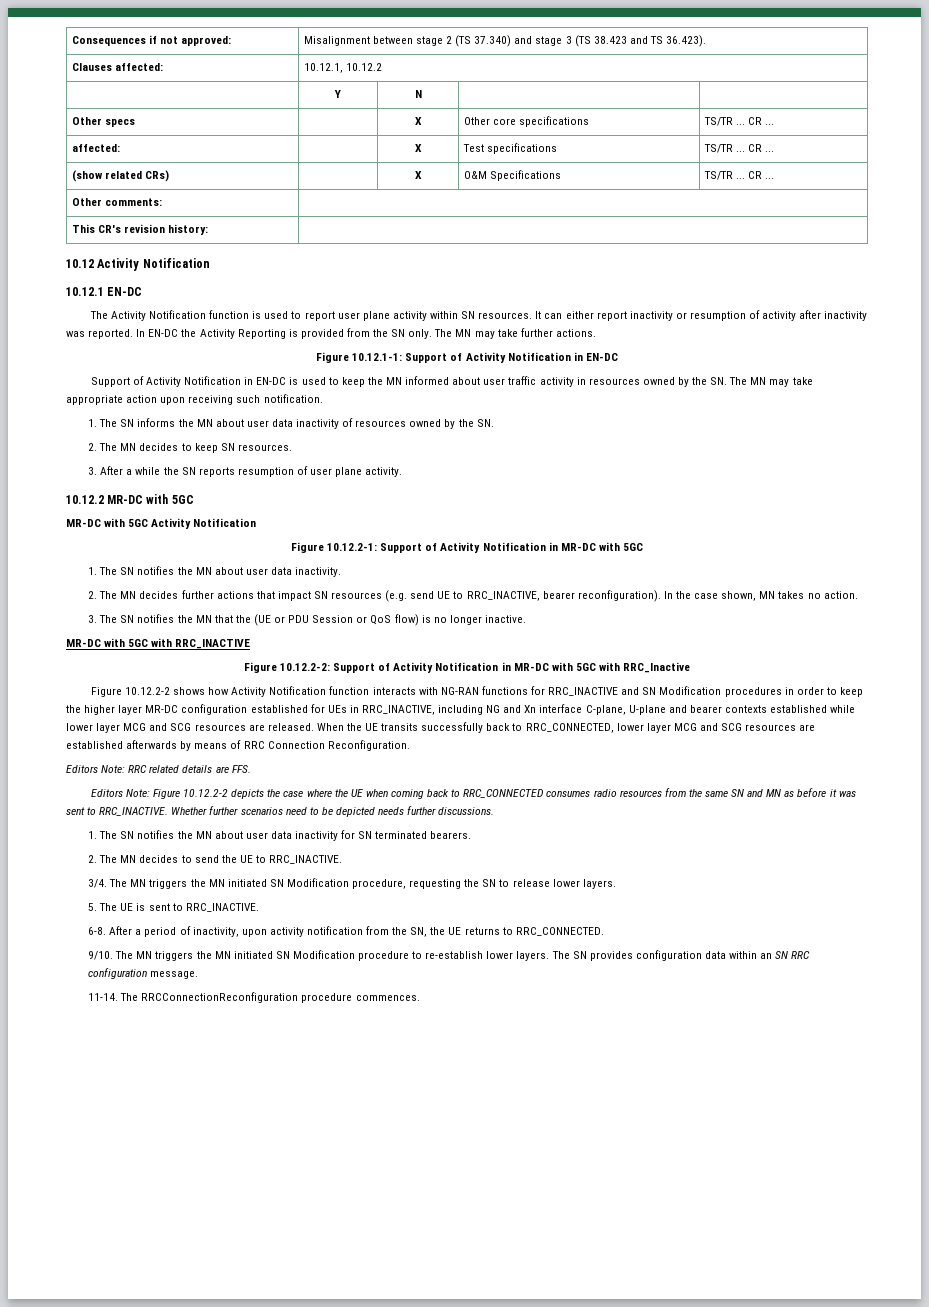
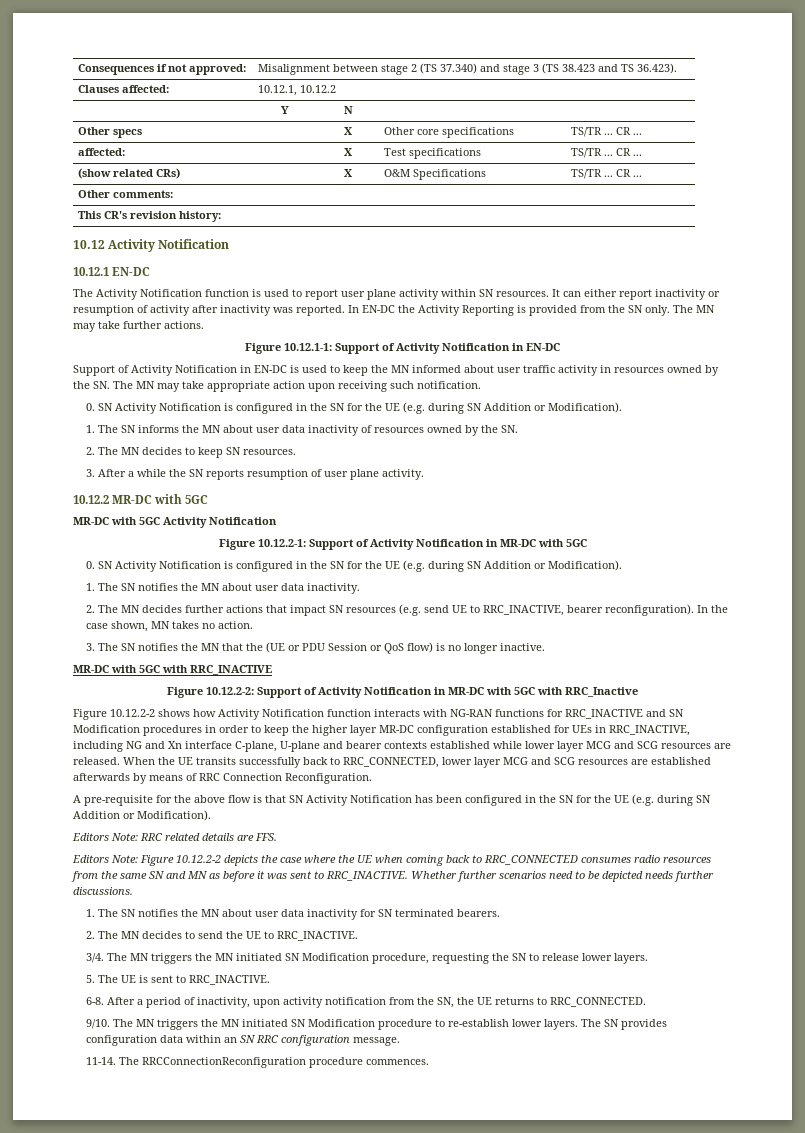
(323, 398) none -> [86,402,623,414] // 0. SN Activity Notification is configured in the SN for the UE (e.g. during SN Addition or Modification).
(643, 547) none -> [86,560,623,572] // 0. SN Activity Notification is configured in the SN for the UE (e.g. during SN Addition or Modification).
(410, 745) none -> [73,794,711,806] [73,810,211,821] // A pre-requisite for the above flow is that SN Activity Notification has been configured in the SN for the UE (e.g. during SN Addition or Modification).

